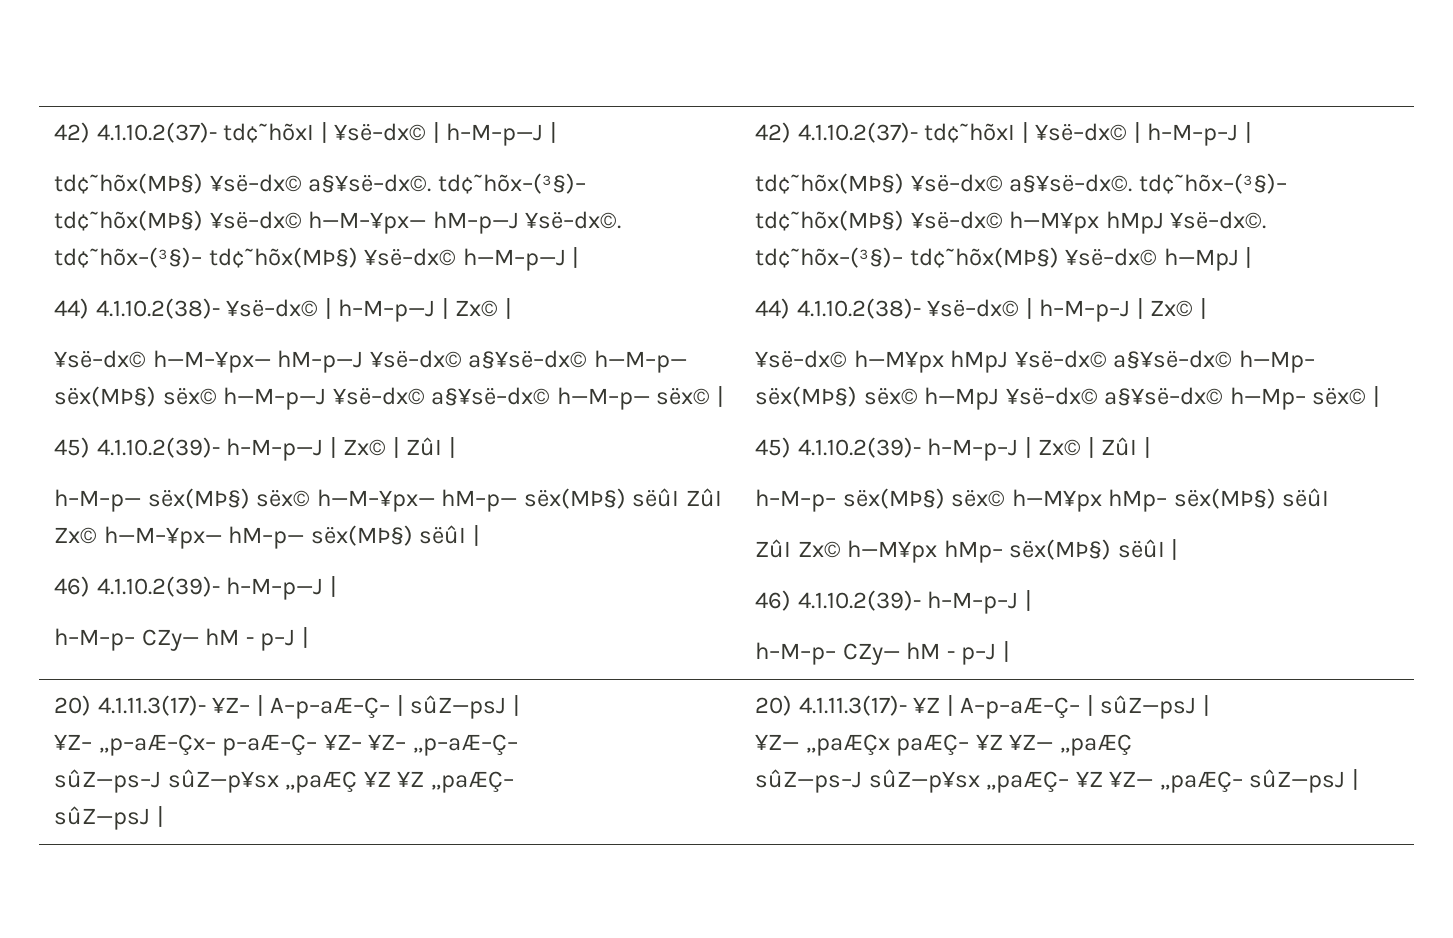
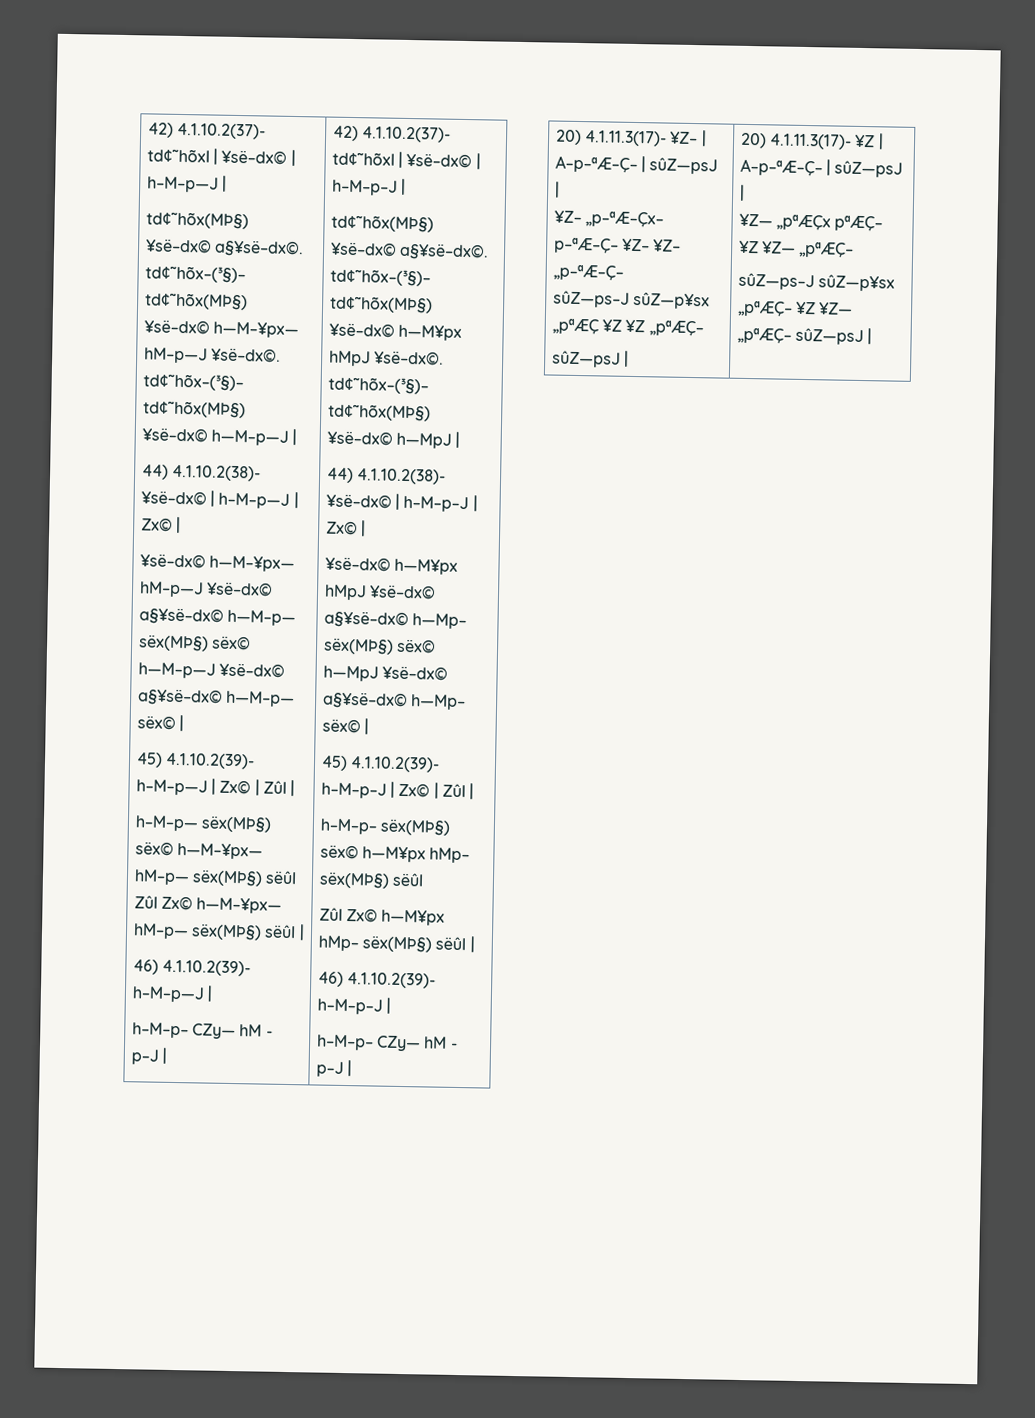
[1059,734,1132,756] „pªÆÇ -> [799,241,855,258] „pªÆÇ–

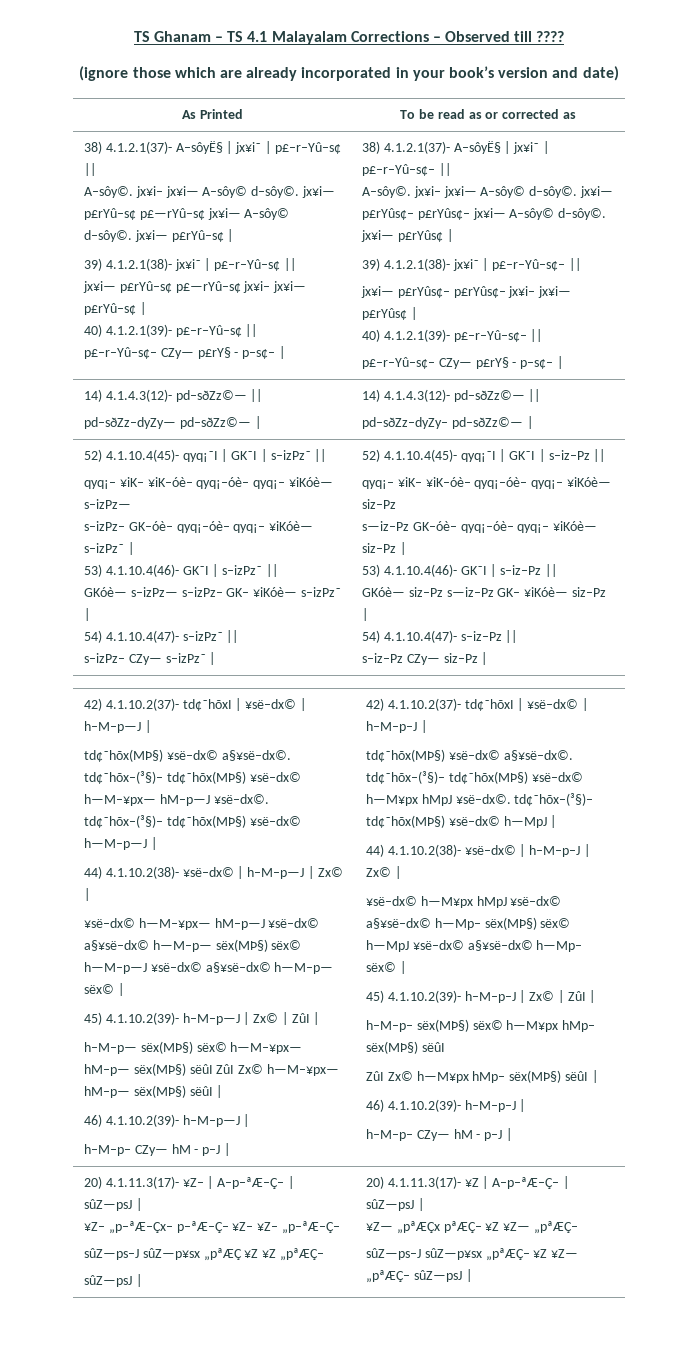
(147, 130) none -> [133,31,565,45] [79,66,619,81] [182,109,243,119] [400,109,576,119] [83,141,341,154] [83,163,96,176] [83,186,335,198] [83,208,290,220] [83,229,234,242] [83,258,296,271] [82,281,307,293] [83,302,146,315] [83,324,258,337] [83,346,285,359] [361,141,549,154] [361,163,451,176] [361,186,613,198] [361,208,607,220] [360,229,453,242] [361,258,581,271] [360,286,572,298] [361,307,417,320] [361,329,543,342] [361,356,563,369] [83,389,263,402] [83,416,261,429] [361,389,541,402] [361,416,533,429] [83,449,327,462] [83,477,333,489] [83,499,131,509] [83,521,314,533] [83,542,134,555] [83,564,278,577] [83,587,341,597] [83,608,90,621] [83,630,239,643] [83,652,216,665] [361,449,606,462] [361,477,611,489] [361,499,396,509] [361,521,598,533] [361,542,406,555] [361,564,557,577] [361,587,606,597] [361,608,368,621] [361,630,518,643] [361,652,488,665] TS Ghanam – TS 4.1 Malayalam Corrections – Observed till ???? // (ignore those which are already incorporated in your book’s version and date) // As Printed | To be read as or corrected as // 38) 4.1.2.1(37)- A–sôyË§ | jx¥i˜ | p£–r–Yû–s¢ || // A–sôy©. jx¥i– jx¥i— A–sôy© d–sôy©. jx¥i— p£rYû–s¢ p£—rYû–s¢ jx¥i— A–sôy© d–sôy©. jx¥i— p£rYû–s¢ | // 39) 4.1.2.1(38)- jx¥i˜ | p£–r–Yû–s¢ || // jx¥i— p£rYû–s¢ p£—rYû–s¢ jx¥i– jx¥i— p£rYû–s¢ | // 40) 4.1.2.1(39)- p£–r–Yû–s¢ || // p£–r–Yû–s¢– CZy— p£rY§ - p–s¢– | | 38) 4.1.2.1(37)- A–sôyË§ | jx¥i˜ | p£–r–Yû–s¢– || // A–sôy©. jx¥i– jx¥i— A–sôy© d–sôy©. jx¥i— p£rYûs¢– p£rYûs¢– jx¥i— A–sôy© d–sôy©. jx¥i— p£rYûs¢ | // 39) 4.1.2.1(38)- jx¥i˜ | p£–r–Yû–s¢– || // jx¥i— p£rYûs¢– p£rYûs¢– jx¥i– jx¥i— p£rYûs¢ | // 40) 4.1.2.1(39)- p£–r–Yû–s¢– || // p£–r–Yû–s¢– CZy— p£rY§ - p–s¢– | // 14) 4.1.4.3(12)- pd–sðZz©— || // pd–sðZz–dyZy— pd–sðZz©— | | 14) 4.1.4.3(12)- pd–sðZz©— || // pd–sðZz–dyZy– pd–sðZz©— | // 52) 4.1.10.4(45)- qyq¡˜I | GK˜I | s–izPz˜ || // qyq¡– ¥iK– ¥iK–óè– qyq¡–óè– qyq¡– ¥iKóè— s–izPz— // s–izPz– GK–óè– qyq¡–óè– qyq¡– ¥iKóè— s–izPz˜ | // 53) 4.1.10.4(46)- GK˜I | s–izPz˜ || // GKóè— s–izPz— s–izPz– GK– ¥iKóè— s–izPz˜ | // 54) 4.1.10.4(47)- s–izPz˜ || // s–izPz– CZy— s–izPz˜ | | 52) 4.1.10.4(45)- qyq¡˜I | GK˜I | s–iz–Pz || // qyq¡– ¥iK– ¥iK–óè– qyq¡–óè– qyq¡– ¥iKóè— siz–Pz // s—iz–Pz GK–óè– qyq¡–óè– qyq¡– ¥iKóè— siz–Pz | // 53) 4.1.10.4(46)- GK˜I | s–iz–Pz || // GKóè— siz–Pz s—iz–Pz GK– ¥iKóè— siz–Pz | // 54) 4.1.10.4(47)- s–iz–Pz || // s–iz–Pz CZy— siz–Pz | //

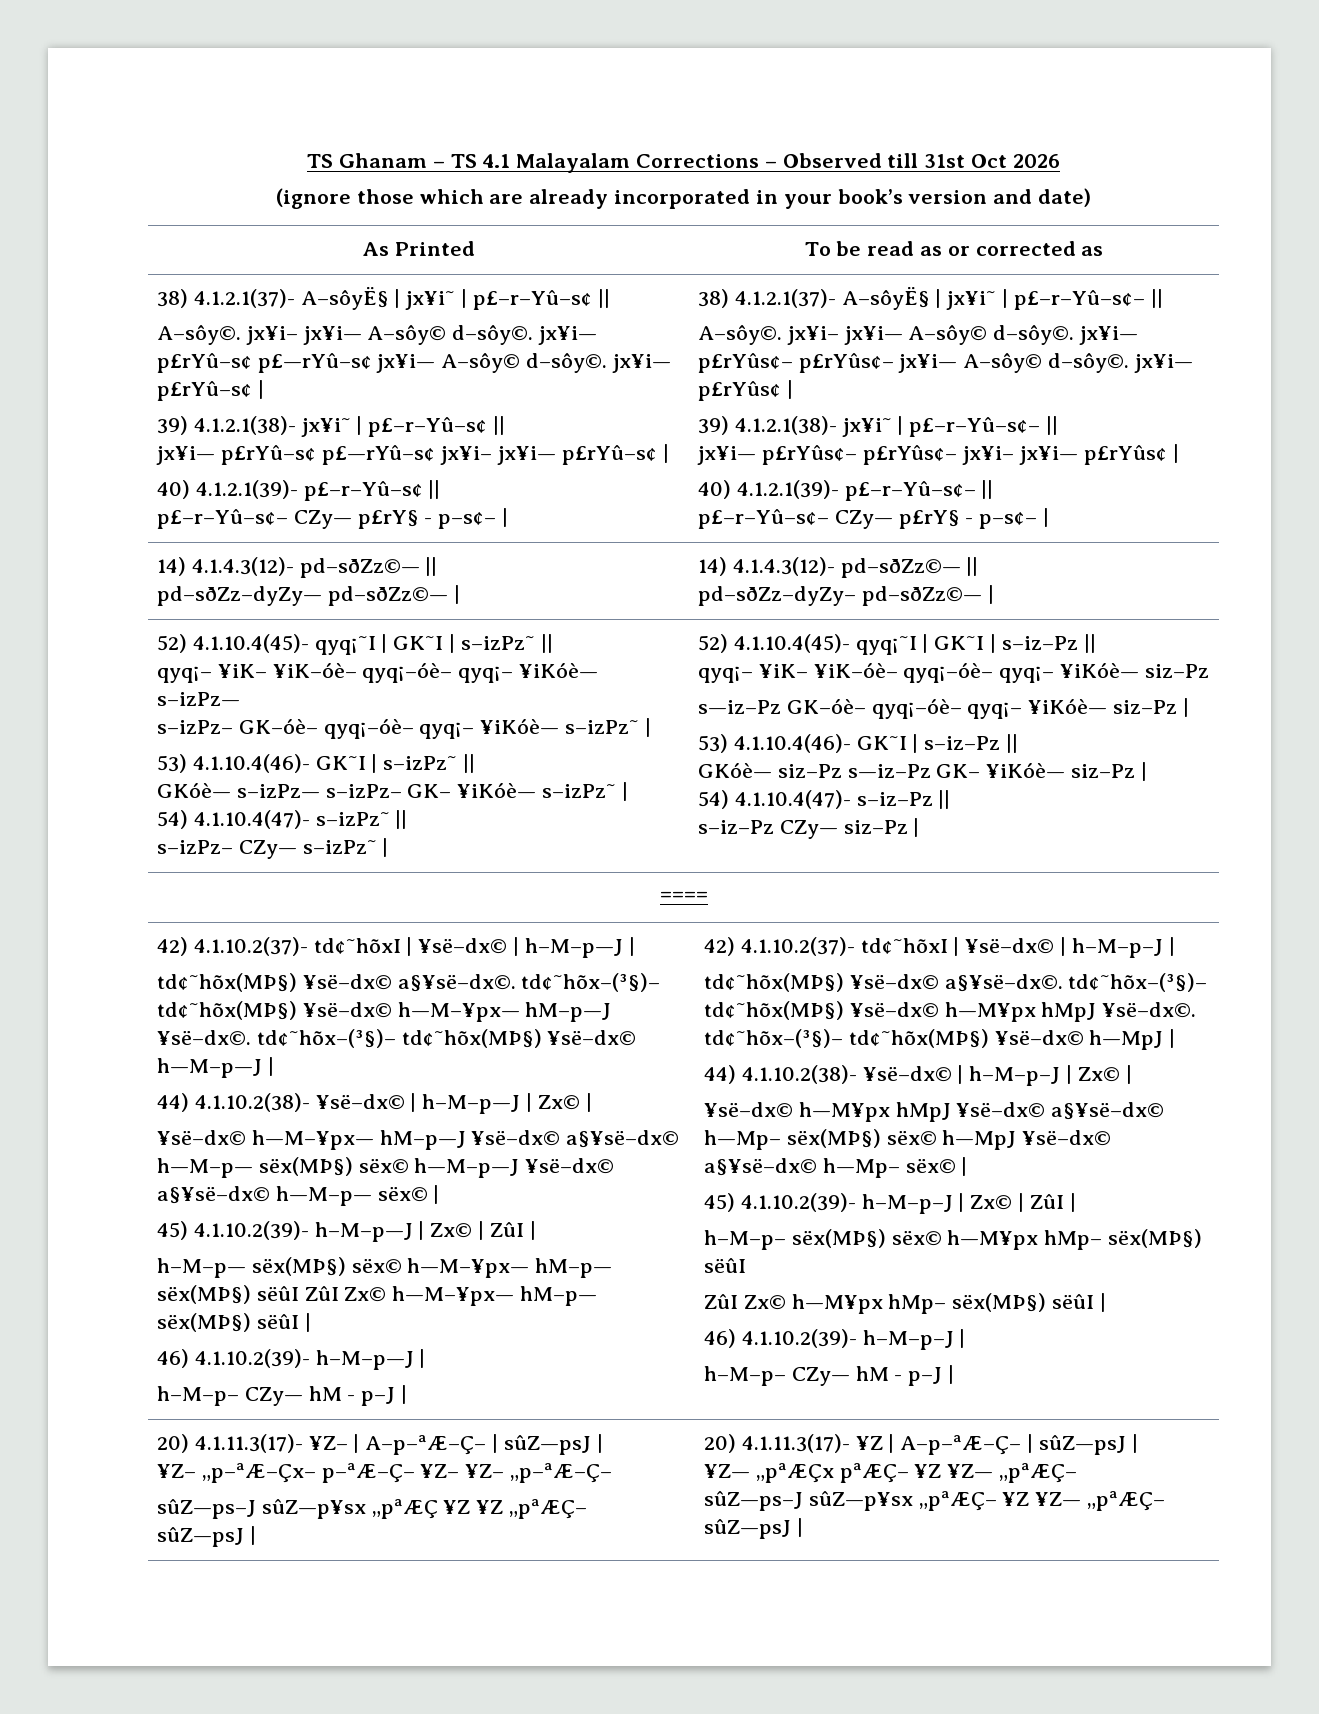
[536,31,565,42] ???? -> [924,154,1060,168] 31st Oct 2026
(488, 658) none -> [659,891,708,901] // ====

